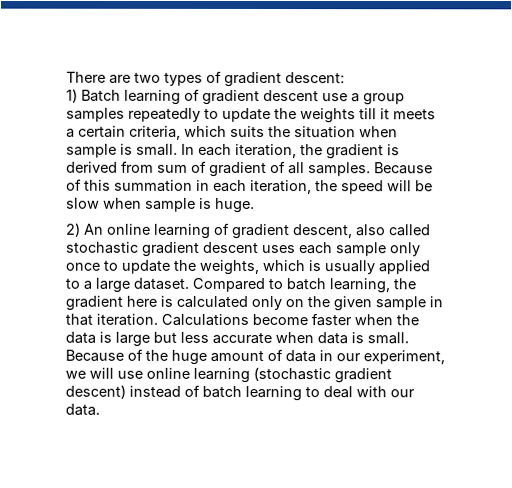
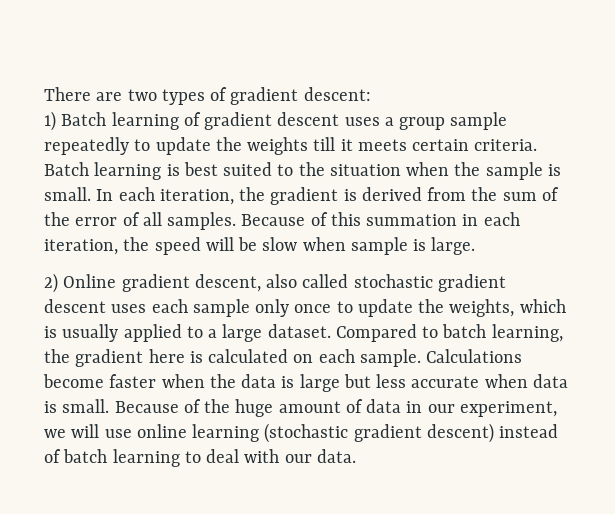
[322,93,348,102] use -> [344,117,380,126] uses
[66,107,125,122] samples -> [450,112,508,130] sample
[66,125,265,140] a certain criteria, which suits -> [412,139,538,151] [44,162,294,180] certain criteria. Batch learning is best suited to
(398, 132) none -> [454,162,481,176] the
(154, 166) none -> [471,187,498,201] the
[209,161,267,178] gradient -> [44,212,118,226] the error
[215,197,255,213] huge. -> [431,237,476,255] large.
[84,222,230,239] An online learning of -> [63,274,117,288] Online
[251,295,443,312] [65,313,158,326] only on the given sample in that iteration. -> [293,349,421,367] on each sample.

